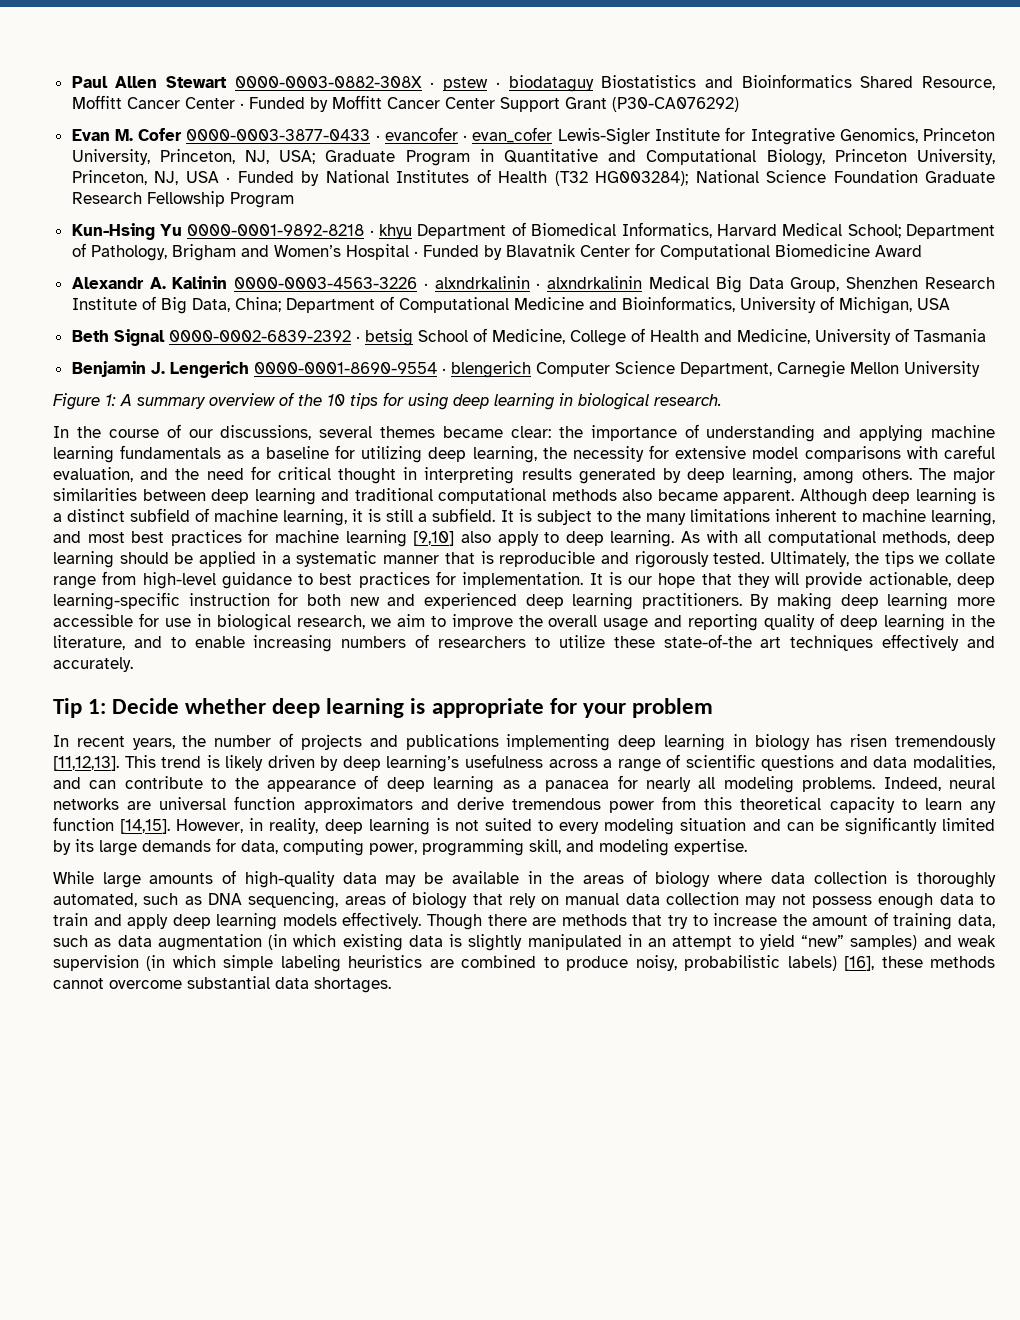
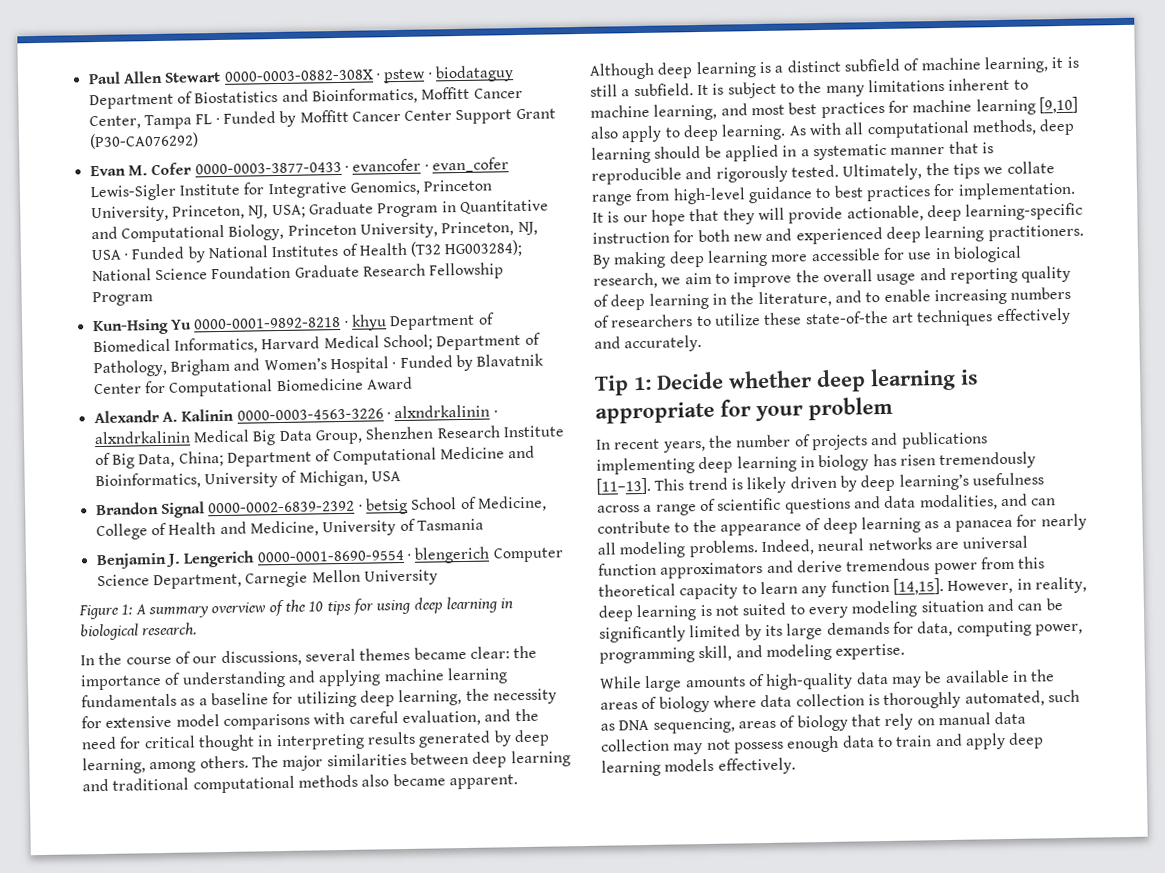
[601,74,995,90] [71,95,235,109] Biostatistics and Bioinformatics Shared Resource, Moffitt Cancer Center -> [88,86,523,110] [88,114,213,130] Department of Biostatistics and Bioinformatics, Moffitt Cancer Center, Tampa FL
[71,330,109,342] Beth -> [95,502,159,516] Brandon
[53,756,119,771] [11,12,13]. -> [596,477,651,495] [11–13].
[427,912,995,930] [53,934,997,951] [53,955,996,972] [53,976,391,993] Though there are methods that try to increase the amount of training data, such as data augmentation (in which existing data is slightly manipulated in an attempt to yield “new” samples) and weak supervision (in which simple labeling heuristics are combined to produce noisy, probabilistic labels) [16], these methods cannot overcome substantial data shortages. -> (796, 766) none

